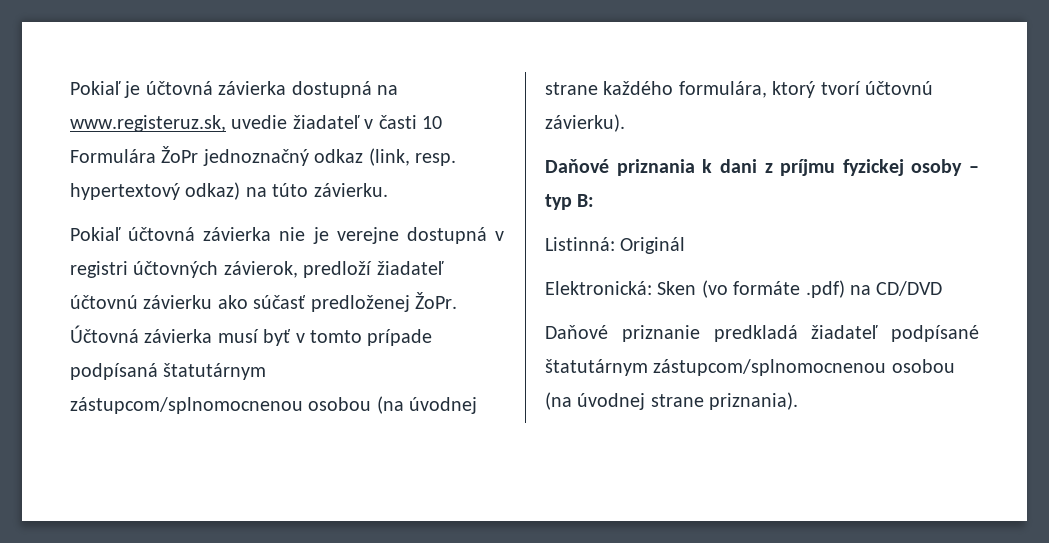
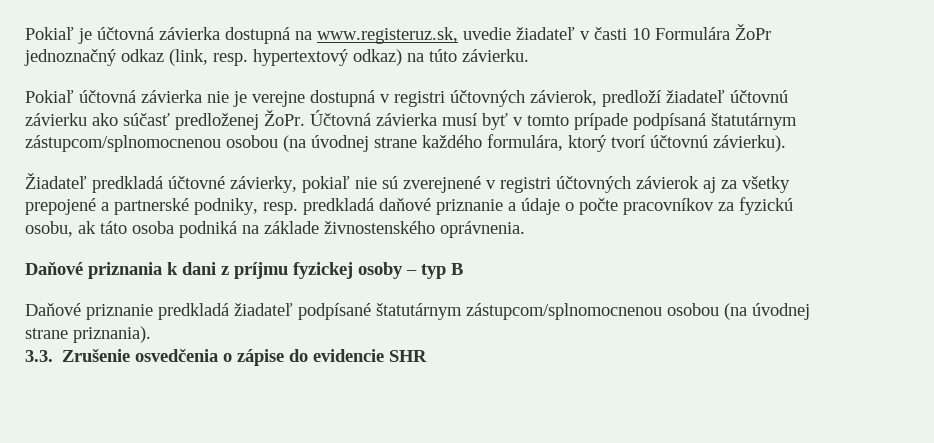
(625, 123) none -> [25,173,790,193] [25,197,793,215] [25,221,525,238] // Žiadateľ predkladá účtovné závierky, pokiaľ nie sú zverejnené v registri účtovných závierok aj za všetky prepojené a partnerské podniky, resp. predkladá daňové priznanie a údaje o počte pracovníkov za fyzickú osobu, ak táto osoba podniká na základe živnostenského oprávnenia.
[577,194,595,207] [545,237,686,254] [545,280,943,298] B: // Listinná: Originál // Elektronická: Sken (vo formáte .pdf) na CD/DVD -> [451,263,463,275] B
(799, 401) none -> [25,349,428,366] // 3.3. Zrušenie osvedčenia o zápise do evidencie SHR

